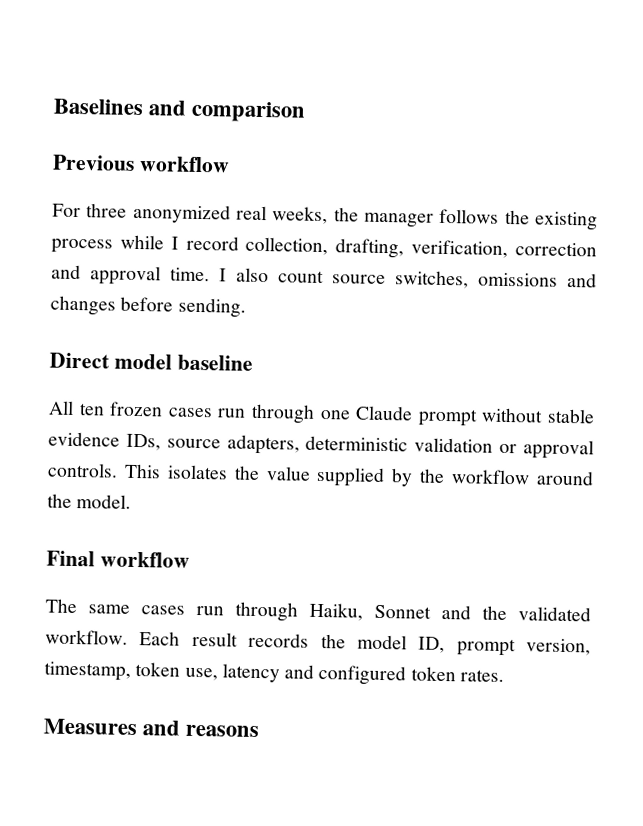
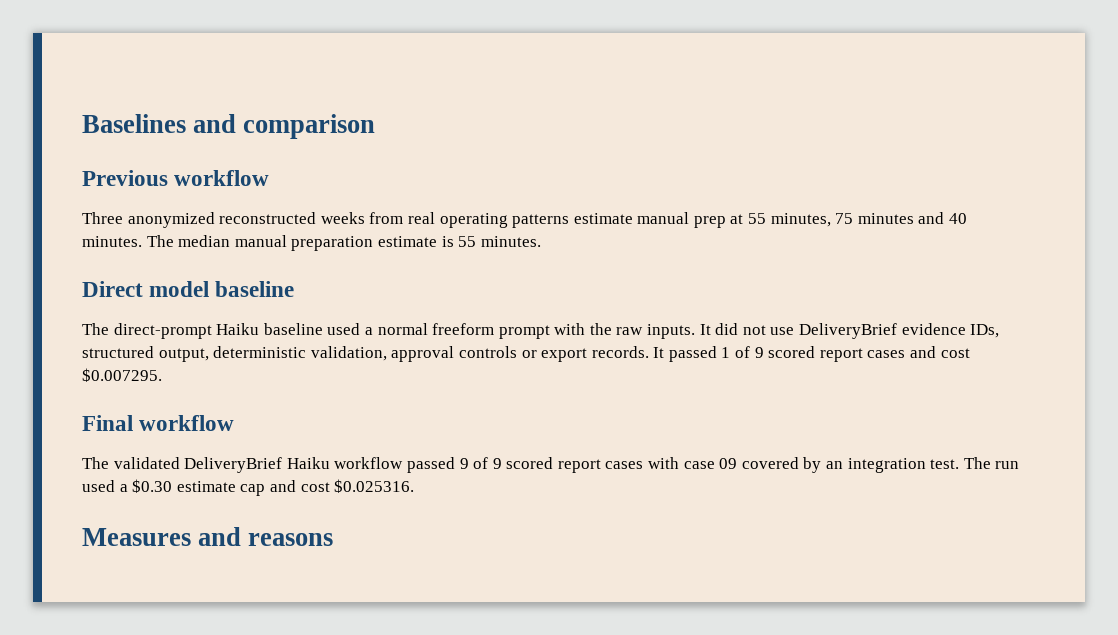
[52,203,598,231] [51,234,597,259] [51,264,597,289] [50,295,246,318] [49,352,253,371] [48,400,596,427] [48,431,594,460] [47,462,595,488] [47,493,132,509] [46,550,190,568] [45,598,591,622] [45,629,591,657] [44,661,504,686] For three anonymized real weeks, the manager follows the existing process while I record collection, drafting, verification, correction and approval time. I also count source switches, omissions and changes before sending. // Direct model baseline // All ten frozen cases run through one Claude prompt without stable evidence IDs, source adapters, deterministic validation or approval controls. This isolates the value supplied by the workflow around the model. // Final workflow // The same cases run through Haiku, Sonnet and the validated workflow. Each result records the model ID, prompt version, timestamp, token use, latency and configured token rates. -> [82,212,968,228] [82,235,541,251] [82,281,295,297] [82,323,1000,339] [82,346,970,362] [82,368,162,382] [82,415,235,431] [82,457,1020,473] [82,479,415,496] Three anonymized reconstructed weeks from real operating patterns estimate manual prep at 55 minutes, 75 minutes and 40 minutes. The median manual preparation estimate is 55 minutes. // Direct model baseline // The direct-prompt Haiku baseline used a normal freeform prompt with the raw inputs. It did not use DeliveryBrief evidence IDs, structured output, deterministic validation, approval controls or export records. It passed 1 of 9 scored report cases and cost $0.007295. // Final workflow // The validated DeliveryBrief Haiku workflow passed 9 of 9 scored report cases with case 09 covered by an integration test. The run used a $0.30 estimate cap and cost $0.025316.

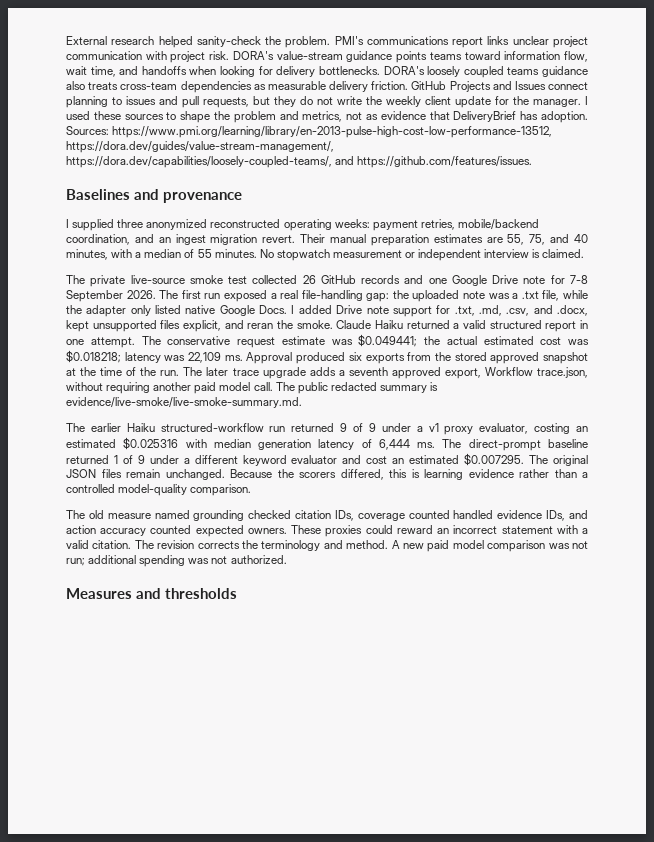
[82,114,376,139] [82,170,270,186] [82,212,968,228] [82,235,541,251] [82,281,295,297] [82,323,1000,339] [82,346,970,362] [82,368,162,382] [82,415,235,431] [82,457,1020,473] [82,479,415,496] Baselines and comparison // Previous workflow // Three anonymized reconstructed weeks from real operating patterns estimate manual prep at 55 minutes, 75 minutes and 40 minutes. The median manual preparation estimate is 55 minutes. // Direct model baseline // The direct-prompt Haiku baseline used a normal freeform prompt with the raw inputs. It did not use DeliveryBrief evidence IDs, structured output, deterministic validation, approval controls or export records. It passed 1 of 9 scored report cases and cost $0.007295. // Final workflow // The validated DeliveryBrief Haiku workflow passed 9 of 9 scored report cases with case 09 covered by an integration test. The run used a $0.30 estimate cap and cost $0.025316. -> [66,36,588,48] [66,51,589,63] [66,66,589,78] [66,81,589,93] [66,96,588,108] [66,111,589,123] [66,126,553,138] [66,141,334,153] [66,156,533,168] [66,189,242,203] [66,219,539,231] [66,234,588,246] [66,249,585,261] [66,275,588,287] [66,290,588,302] [66,305,589,317] [66,320,589,332] [66,334,589,348] [66,350,588,364] [66,367,588,379] [66,382,439,394] [66,397,302,408] [66,423,588,435] [66,437,588,451] [66,453,588,466] [66,469,588,480] [66,484,252,496] [66,510,589,521] [66,525,588,537] [66,540,588,552] [66,555,287,567] External research helped sanity-check the problem. PMI's communications report links unclear project communication with project risk. DORA's value-stream guidance points teams toward information flow, wait time, and handoffs when looking for delivery bottlenecks. DORA's loosely coupled teams guidance also treats cross-team dependencies as measurable delivery friction. GitHub Projects and Issues connect planning to issues and pull requests, but they do not write the weekly client update for the manager. I used these sources to shape the problem and metrics, not as evidence that DeliveryBrief has adoption. Sources: https://www.pmi.org/learning/library/en-2013-pulse-high-cost-low-performance-13512, https://dora.dev/guides/value-stream-management/, https://dora.dev/capabilities/loosely-coupled-teams/, and https://github.com/features/issues. // Baselines and provenance // I supplied three anonymized reconstructed operating weeks: payment retries, mobile/backend coordination, and an ingest migration revert. Their manual preparation estimates are 55, 75, and 40 minutes, with a median of 55 minutes. No stopwatch measurement or independent interview is claimed. // The private live-source smoke test collected 26 GitHub records and one Google Drive note for 7-8 September 2026. The first run exposed a real file-handling gap: the uploaded note was a .txt file, while the adapter only listed native Google Docs. I added Drive note support for .txt, .md, .csv, and .docx, kept unsupported files explicit, and reran the smoke. Claude Haiku returned a valid structured report in one attempt. The conservative request estimate was $0.049441; the actual estimated cost was $0.018218; latency was 22,109 ms. Approval produced six exports from the stored approved snapshot at the time of the run. The later trace upgrade adds a seventh approved export, Workflow trace.json, without requiring another paid model call. The public redacted summary is evidence/live-smoke/live-smoke-summary.md. // The earlier Haiku structured-workflow run returned 9 of 9 under a v1 proxy evaluator, costing an estimated $0.025316 with median generation latency of 6,444 ms. The direct-prompt baseline returned 1 of 9 under a different keyword evaluator and cost an estimated $0.007295. The original JSON files remain unchanged. Because the scorers differed, this is learning evidence rather than a controlled model-quality comparison. // The old measure named grounding checked citation IDs, coverage counted handled evidence IDs, and action accuracy counted expected owners. These proxies could reward an incorrect statement with a valid citation. The revision corrects the terminology and method. A new paid model comparison was not run; additional spending was not authorized.
[248,533,334,546] reasons -> [165,588,237,599] thresholds

